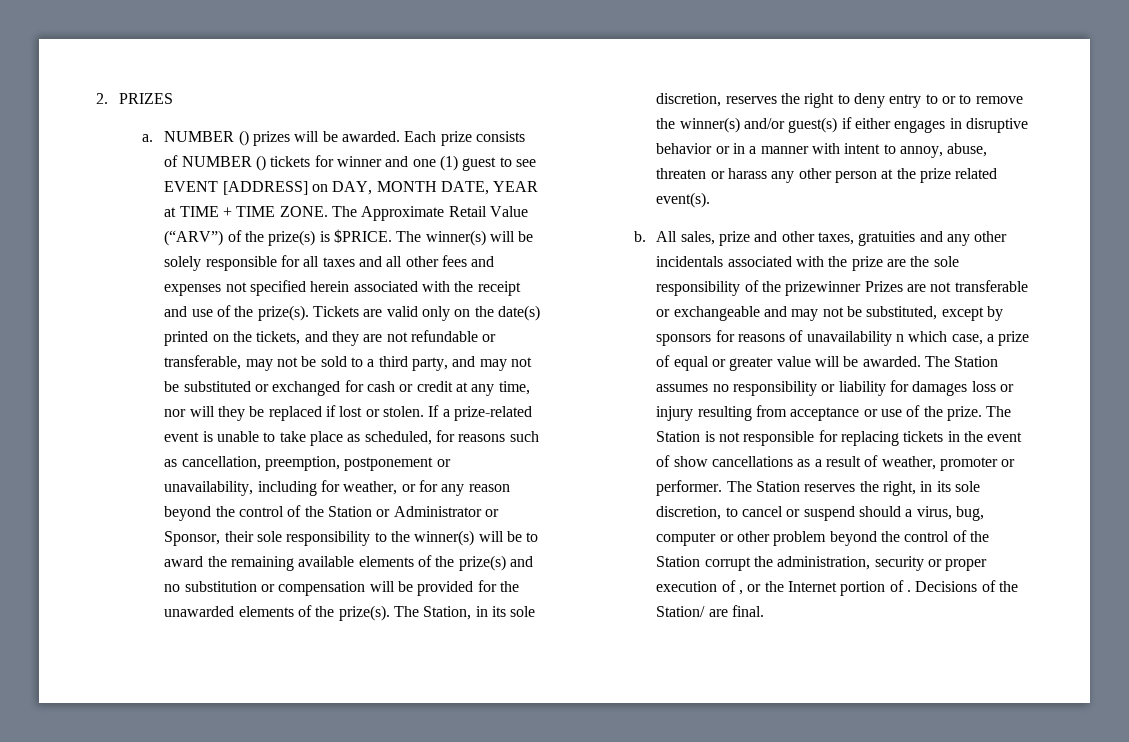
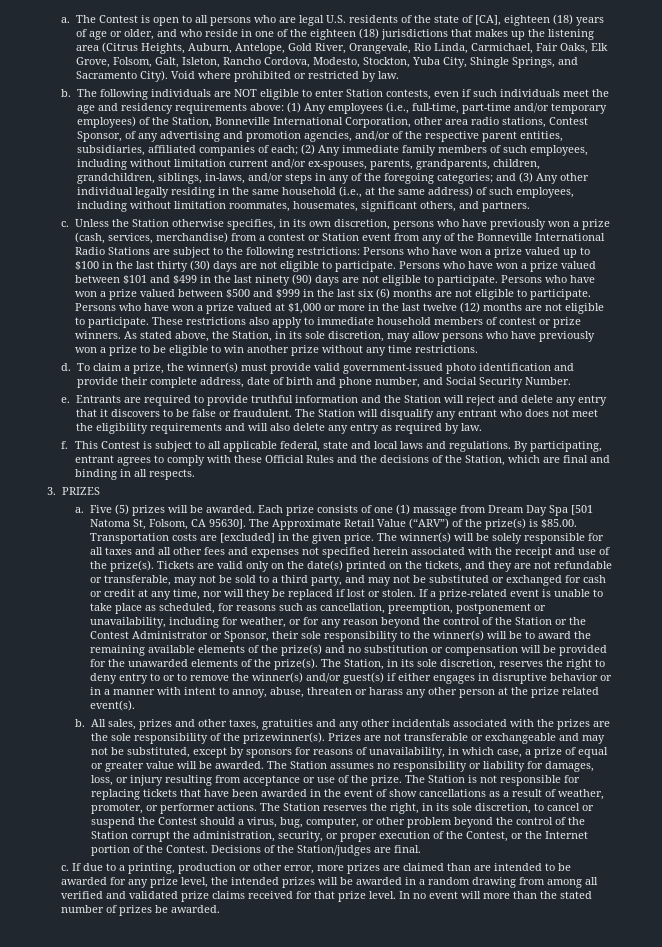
[96,93,108,104] 2. -> [61,14,604,26] [75,28,594,40] [75,42,608,54] [75,57,578,68] [75,70,399,82] [61,89,609,100] [76,102,607,114] [76,116,588,128] [76,131,563,142] [76,144,588,156] [76,159,540,170] [76,172,589,184] [76,186,574,198] [76,201,530,212] [61,219,611,230] [75,232,606,244] [75,247,591,258] [75,260,597,272] [75,274,596,286] [75,288,592,300] [75,302,605,314] [75,317,582,328] [75,331,596,342] [75,345,479,356] [61,362,574,374] [76,377,571,388] [61,395,607,406] [75,409,598,420] [75,423,482,434] [61,441,603,452] [75,455,611,466] [75,469,196,480] [47,487,56,495] a. The Contest is open to all persons who are legal U.S. residents of the state of [CA], eighteen (18) years of age or older, and who reside in one of the eighteen (18) jurisdictions that makes up the listening area (Citrus Heights, Auburn, Antelope, Gold River, Orangevale, Rio Linda, Carmichael, Fair Oaks, Elk Grove, Folsom, Galt, Isleton, Rancho Cordova, Modesto, Stockton, Yuba City, Shingle Springs, and Sacramento City). Void where prohibited or restricted by law. // b. The following individuals are NOT eligible to enter Station contests, even if such individuals meet the age and residency requirements above: (1) Any employees (i.e., full-time, part-time and/or temporary employees) of the Station, Bonneville International Corporation, other area radio stations, Contest Sponsor, of any advertising and promotion agencies, and/or of the respective parent entities, subsidiaries, affiliated companies of each; (2) Any immediate family members of such employees, including without limitation current and/or ex-spouses, parents, grandparents, children, grandchildren, siblings, in-laws, and/or steps in any of the foregoing categories; and (3) Any other individual legally residing in the same household (i.e., at the same address) of such employees, including without limitation roommates, housemates, significant others, and partners. // c. Unless the Station otherwise specifies, in its own discretion, persons who have previously won a prize (cash, services, merchandise) from a contest or Station event from any of the Bonneville International Radio Stations are subject to the following restrictions: Persons who have won a prize valued up to $100 in the last thirty (30) days are not eligible to participate. Persons who have won a prize valued between $101 and $499 in the last ninety (90) days are not eligible to participate. Persons who have won a prize valued between $500 and $999 in the last six (6) months are not eligible to participate. Persons who have won a prize valued at $1,000 or more in the last twelve (12) months are not eligible to participate. These restrictions also apply to immediate household members of contest or prize winners. As stated above, the Station, in its sole discretion, may allow persons who have previously won a prize to be eligible to win another prize without any time restrictions. // d. To claim a prize, the winner(s) must provide valid government-issued photo identification and provide their complete address, date of birth and phone number, and Social Security Number. // e. Entrants are required to provide truthful information and the Station will reject and delete any entry that it discovers to be false or fraudulent. The Station will disqualify any entrant who does not meet the eligibility requirements and will also delete any entry as required by law. // f. This Contest is subject to all applicable federal, state and local laws and regulations. By participating, entrant agrees to comply with these Official Rules and the decisions of the Station, which are final and binding in all respects. // 3.
[164,130,249,146] NUMBER () -> [89,504,129,515] Five (5)
[181,155,536,171] [164,181,539,195] [164,206,328,217] NUMBER () tickets for winner and one (1) guest to see EVENT [ADDRESS] on DAY, MONTH DATE, YEAR at TIME + TIME ZONE. -> [373,504,593,516] [89,519,246,530] one (1) massage from Dream Day Spa [501 Natoma St, Folsom, CA 95630].
[333,229,392,243] $PRICE. -> [540,519,577,528] [89,533,374,544] $85.00. Transportation costs are [excluded] in the given price.
(391, 513) none -> [568,617,586,625] [89,631,129,639] the Contest
[718,231,750,246] prize -> [138,719,172,730] prizes
[851,256,883,271] prize -> [556,719,590,730] prizes
[785,281,862,296] prizewinner -> [242,732,325,744] prizewinner(s).
[806,331,904,346] unavailability n -> [368,747,459,758] unavailability, in
[912,381,996,396] damages loss -> [544,761,594,772] [90,775,113,786] damages, loss,
(944, 436) none -> [179,789,307,797] that have been awarded
[939,457,1016,471] [656,480,723,496] promoter or performer. -> [90,803,257,814] promoter, or performer actions.
(855, 513) none -> [137,817,197,825] the Contest
[656,532,717,546] computer -> [305,817,359,828] computer,
[874,556,924,571] security -> [277,831,323,842] security,
[738,590,743,595] , -> [445,831,508,842] the Contest,
[906,590,911,592] . -> [145,845,208,853] the Contest.
[656,606,706,617] Station/ -> [296,845,371,856] Station/judges
(764, 611) none -> [61,863,572,874] [61,877,599,888] [61,891,593,902] [61,905,221,916] // c. If due to a printing, production or other error, more prizes are claimed than are intended to be awarded for any prize level, the intended prizes will be awarded in a random drawing from among all verified and validated prize claims received for that prize level. In no event will more than the stated number of prizes be awarded.

